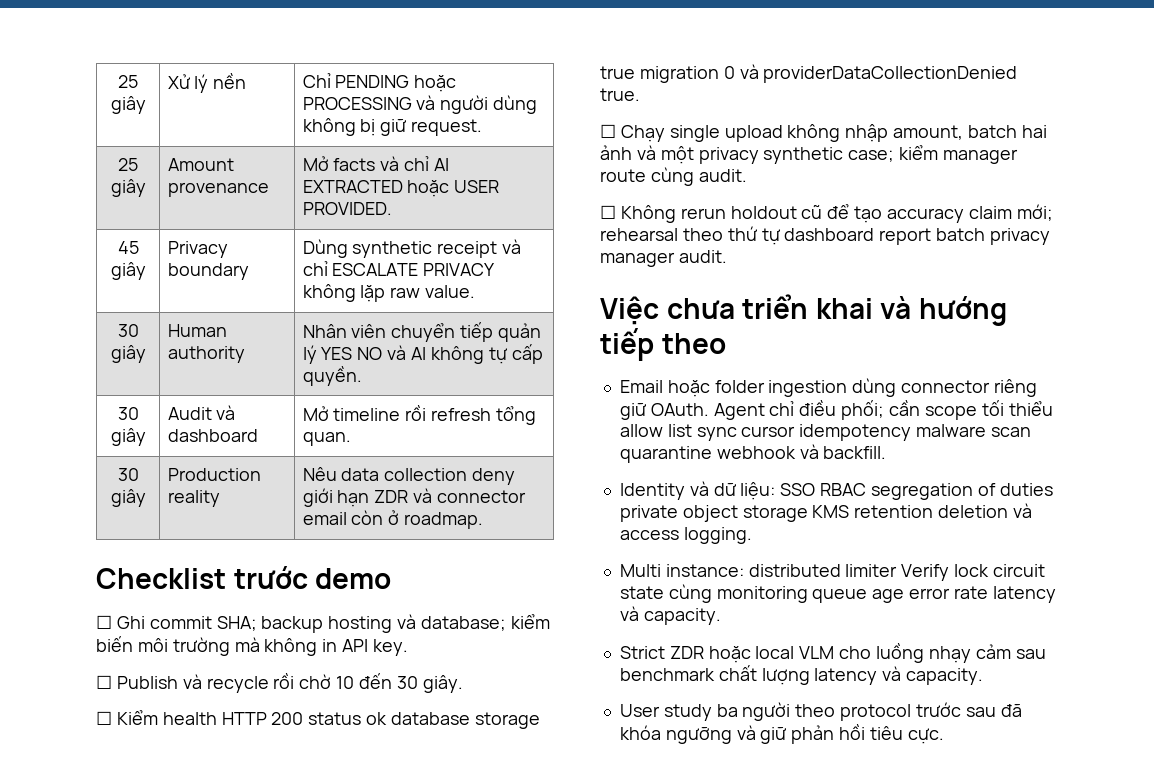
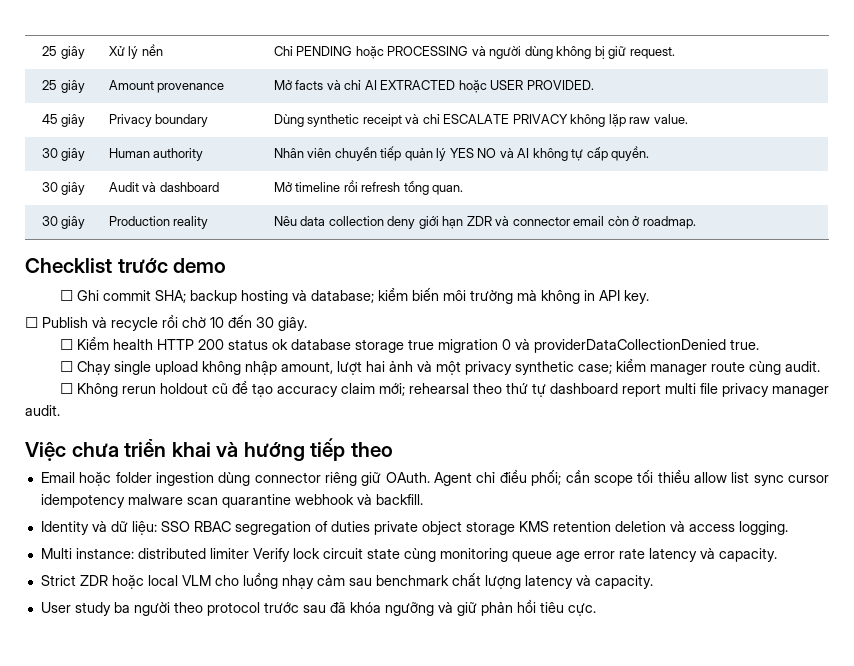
[968,125,1018,138] batch -> [336,361,362,375] lượt
[936,228,986,241] batch -> [664,383,718,394] multi file

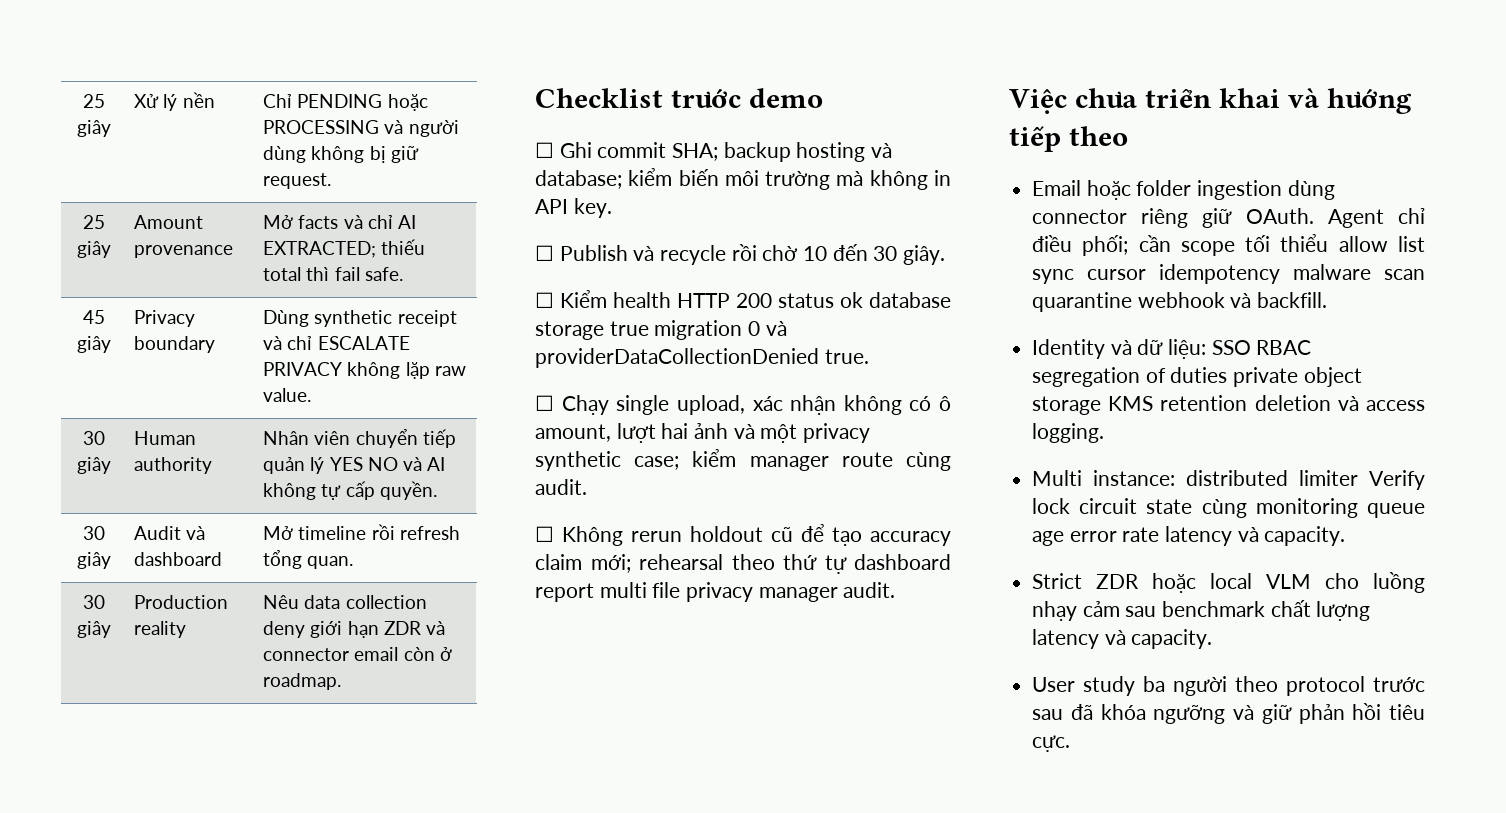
[380,80,594,93] EXTRACTED hoặc USER PROVIDED. -> [263,239,426,258] [263,267,403,281] EXTRACTED; thiếu total thì fail safe.
[154,361,277,375] upload không nhập -> [676,395,951,415] upload, xác nhận không có ô

